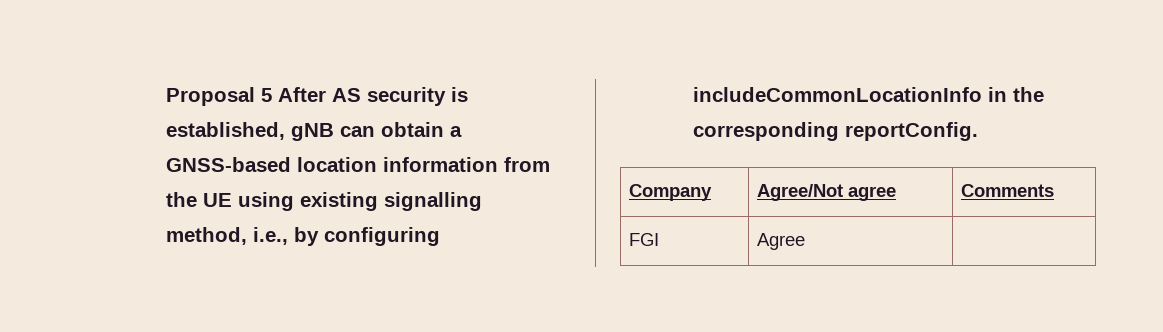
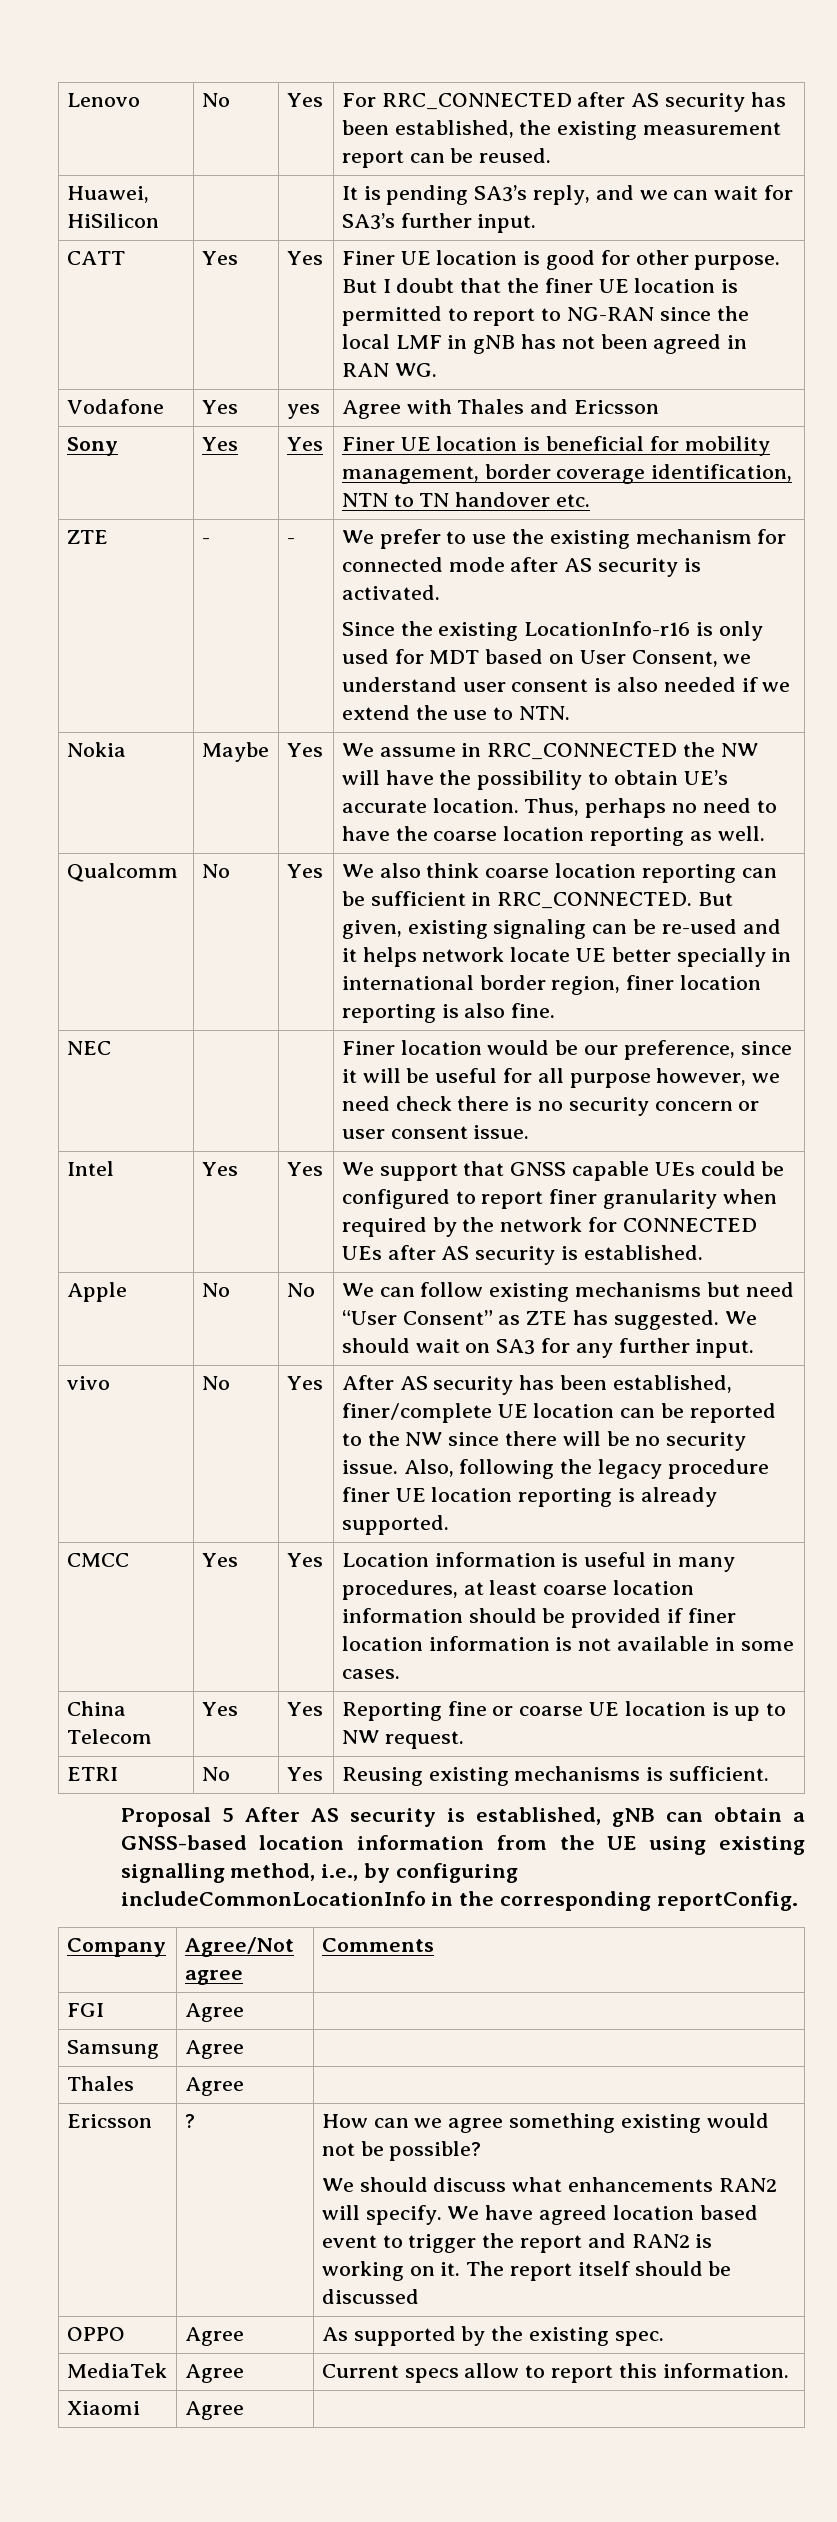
(166, 96) none -> [66,93,140,107] [201,93,230,107] [286,93,323,107] [341,92,786,112] [341,120,782,140] [341,148,552,168] [66,186,149,203] [66,213,159,228] [341,185,794,205] [341,213,537,233] [66,251,125,265] [201,251,238,265] [286,251,323,265] [341,250,781,270] [341,278,739,293] [341,306,749,326] [341,334,748,354] [341,363,437,377] [66,399,164,414] [201,400,238,414] [286,404,320,419] [341,399,660,419] [66,437,118,456] [201,437,238,451] [286,437,323,451] [341,436,770,456] [341,464,793,484] [341,492,591,507] [66,530,108,544] [201,538,210,544] [286,538,295,544] [341,529,787,549] [341,557,701,577] [341,585,440,600] [341,621,763,641] [341,649,752,667] [341,677,791,692] [341,705,571,720] [66,742,126,757] [201,742,269,762] [286,743,323,757] [341,742,758,760] [341,770,728,790] [341,798,777,818] [341,826,765,846] [66,863,178,882] [201,864,230,878] [286,864,323,878] [341,863,777,883] [341,891,734,909] [341,919,781,939] [341,947,792,967] [341,975,762,995] [341,1003,556,1023] [66,1041,111,1055] [341,1040,792,1060] [341,1068,781,1088] [341,1096,760,1116] [341,1125,530,1139] [66,1161,114,1176] [201,1162,238,1176] [286,1162,323,1176] [341,1161,785,1181] [341,1189,777,1209] [341,1217,757,1237] [341,1245,703,1265] [66,1282,127,1302] [201,1283,230,1297] [286,1283,315,1297] [341,1282,794,1302] [341,1310,757,1330] [341,1338,755,1358] [66,1376,110,1390] [201,1376,230,1390] [286,1376,323,1390] [341,1375,732,1395] [341,1403,776,1423] [341,1431,747,1451] [341,1459,769,1479] [341,1487,717,1507] [341,1515,449,1535] [66,1553,129,1567] [201,1553,238,1567] [286,1553,323,1567] [341,1552,735,1572] [341,1580,695,1600] [341,1608,736,1628] [341,1636,794,1651] [341,1669,400,1679] [66,1701,126,1716] [66,1729,152,1744] [201,1702,238,1716] [286,1702,323,1716] [341,1701,787,1721] [341,1730,464,1749] [66,1767,118,1781] [201,1767,230,1781] [286,1767,323,1781] [341,1766,770,1786] Lenovo | No | Yes | For RRC_CONNECTED after AS security has been established, the existing measurement report can be reused. // Huawei, HiSilicon | | | It is pending SA3’s reply, and we can wait for SA3’s further input. // CATT | Yes | Yes | Finer UE location is good for other purpose. But I doubt that the finer UE location is permitted to report to NG-RAN since the local LMF in gNB has not been agreed in RAN WG. // Vodafone | Yes | yes | Agree with Thales and Ericsson // Sony | Yes | Yes | Finer UE location is beneficial for mobility management, border coverage identification, NTN to TN handover etc. // ZTE | - | - | We prefer to use the existing mechanism for connected mode after AS security is activated. // Since the existing LocationInfo-r16 is only used for MDT based on User Consent, we understand user consent is also needed if we extend the use to NTN. // Nokia | Maybe | Yes | We assume in RRC_CONNECTED the NW will have the possibility to obtain UE’s accurate location. Thus, perhaps no need to have the coarse location reporting as well. // Qualcomm | No | Yes | We also think coarse location reporting can be sufficient in RRC_CONNECTED. But given, existing signaling can be re-used and it helps network locate UE better specially in international border region, finer location reporting is also fine. // NEC | | | Finer location would be our preference, since it will be useful for all purpose however, we need check there is no security concern or user consent issue. // Intel | Yes | Yes | We support that GNSS capable UEs could be configured to report finer granularity when required by the network for CONNECTED UEs after AS security is established. // Apple | No | No | We can follow existing mechanisms but need “User Consent” as ZTE has suggested. We should wait on SA3 for any further input. // vivo | No | Yes | After AS security has been established, finer/complete UE location can be reported to the NW since there will be no security issue. Also, following the legacy procedure finer UE location reporting is already supported. // CMCC | Yes | Yes | Location information is useful in many procedures, at least coarse location information should be provided if finer location information is not available in some cases. // China Telecom | Yes | Yes | Reporting fine or coarse UE location is up to NW request. // ETRI | No | Yes | Reusing existing mechanisms is sufficient. //
(805, 241) none -> [66,2040,159,2059] [184,2040,244,2059] [66,2076,134,2091] [184,2077,244,2096] [66,2114,152,2128] [184,2114,195,2128] [321,2113,769,2133] [321,2141,482,2161] [321,2177,777,2192] [321,2205,758,2225] [321,2233,713,2253] [321,2261,732,2281] [321,2289,419,2304] [66,2327,125,2341] [184,2327,244,2346] [321,2326,664,2346] [66,2363,167,2378] [184,2364,244,2383] [321,2363,789,2383] [66,2401,140,2415] [184,2401,244,2420] // Samsung | Agree | // Thales | Agree | // Ericsson | ? | How can we agree something existing would not be possible? // We should discuss what enhancements RAN2 will specify. We have agreed location based event to trigger the report and RAN2 is working on it. The report itself should be discussed // OPPO | Agree | As supported by the existing spec. // MediaTek | Agree | Current specs allow to report this information. // Xiaomi | Agree |

